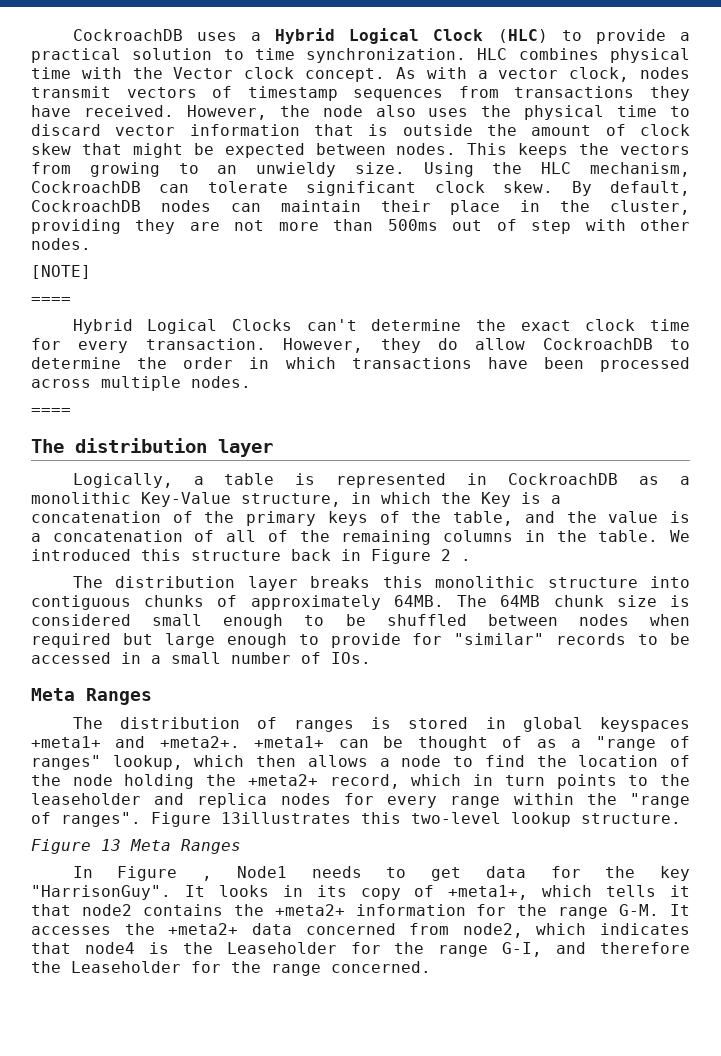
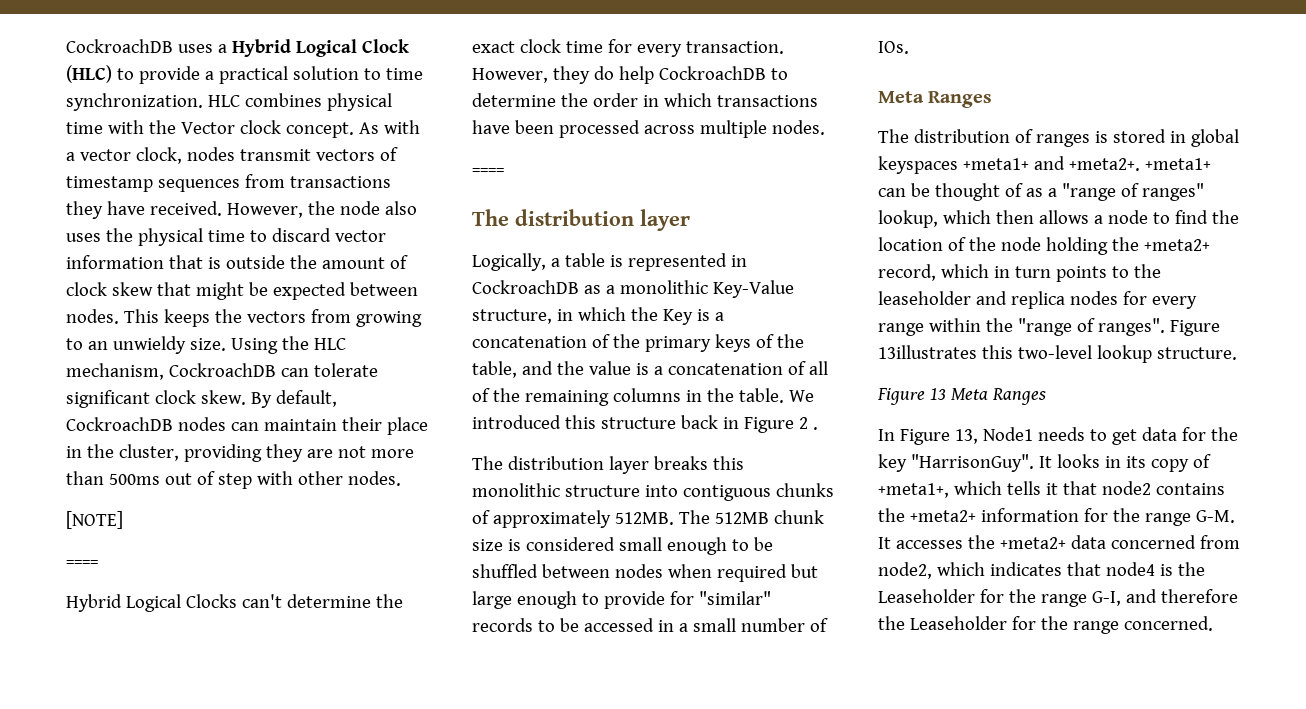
[475,338,526,350] allow -> [618,66,654,84] help
[393,595,541,607] 64MB. The 64MB -> [614,510,769,525] 512MB. The 512MB
[202,876,213,881] , -> [954,429,978,444] 13,

